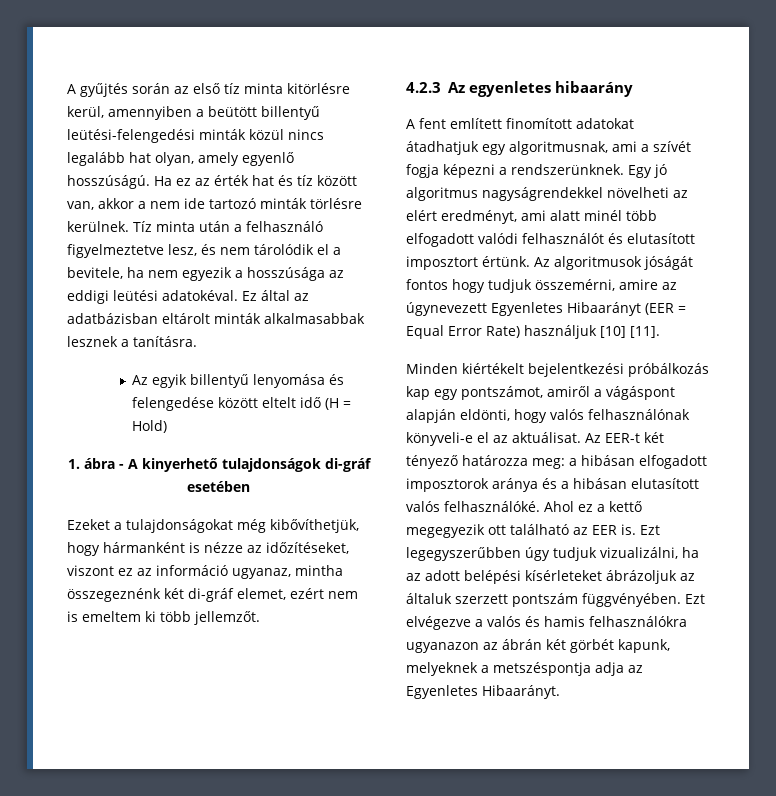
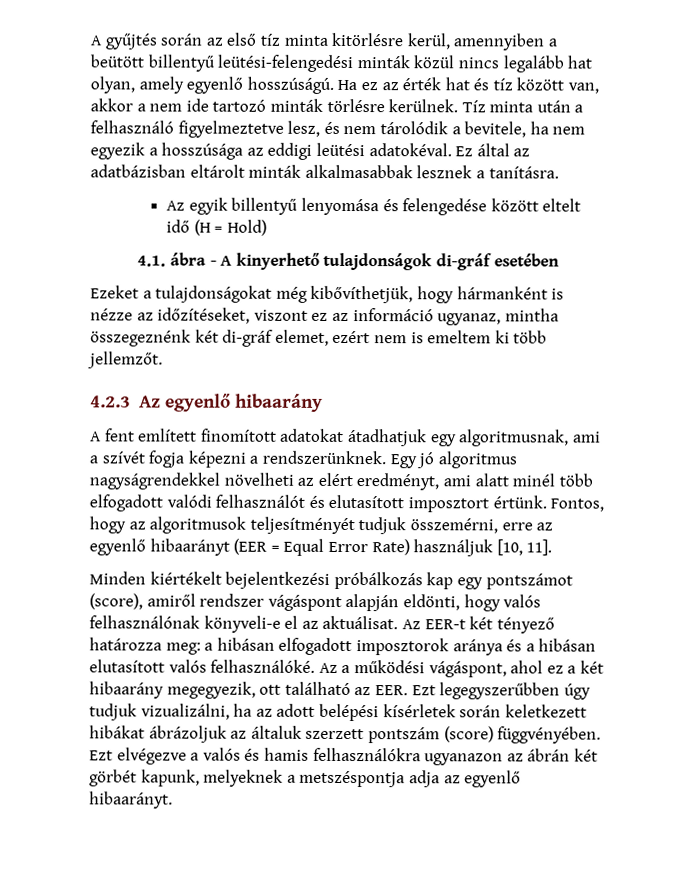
[317,244,329,255] el -> (448, 128) none
[67,459,80,469] 1. -> [137,255,167,267] 4.1.
[468,81,551,97] egyenletes -> [164,393,231,412] egyenlő
[534,256,693,270] [406,279,677,293] [406,302,641,316] Az algoritmusok jóságát fontos hogy tudjuk összemérni, amire az úgynevezett Egyenletes Hibaarányt -> [550,498,605,512] [89,516,554,535] [89,538,230,556] Fontos, hogy az algoritmusok teljesítményét tudjuk összemérni, erre az egyenlő hibaarányt
[600,326,660,338] [10] [11]. -> [496,539,553,556] [10, 11].
[461,386,602,400] pontszámot, amiről a -> [485,573,573,590] [89,593,265,610] pontszámot (score), amiről rendszer
[544,501,642,512] [406,524,485,538] Ahol ez a kettő megegyezik -> [318,660,604,678] [89,681,256,699] Az a működési vágáspont, ahol ez a két hibaarány megegyezik,
[592,524,636,535] EER is. -> [374,685,408,696] EER.
[525,570,602,581] kísérleteket -> [382,704,587,718] [89,725,145,739] kísérletek során keletkezett hibákat
(578, 600) none -> [443,726,494,743] (score)
[406,685,560,699] Egyenletes Hibaarányt. -> [464,770,522,788] [89,791,173,809] egyenlő hibaarányt.

